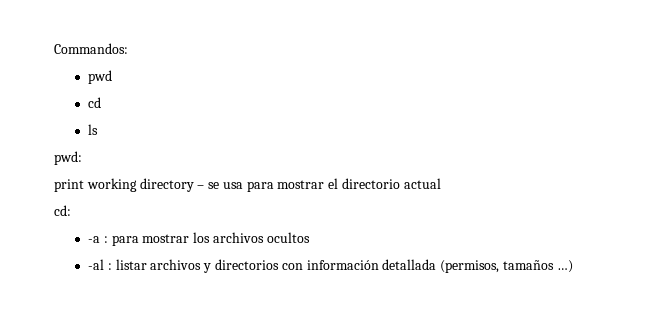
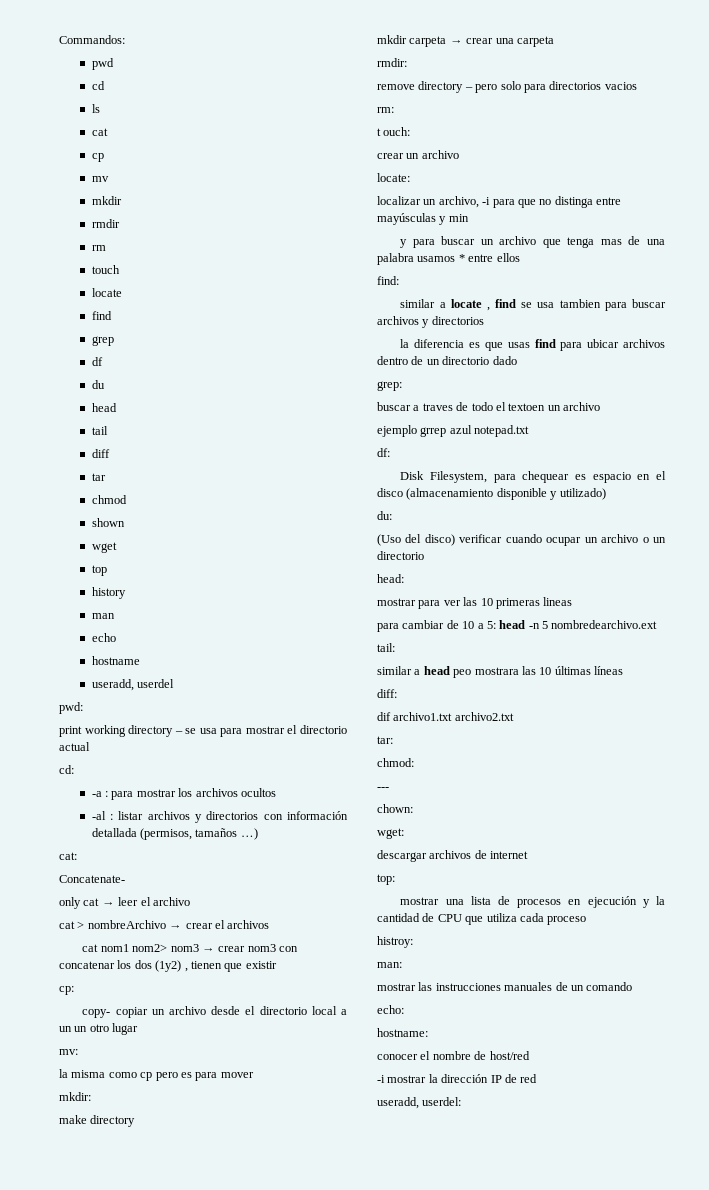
(99, 129) none -> [91,128,108,136] [91,153,104,162] [91,176,109,182] [91,196,122,205] [91,219,120,228] [91,245,106,251] [91,265,120,274] [91,288,122,297] [91,311,112,320] [91,336,114,346] [91,357,103,366] [91,380,105,389] [91,403,117,412] [91,426,108,435] [91,449,110,458] [91,473,106,481] [91,495,127,504] [91,518,125,527] [91,542,117,553] [91,565,107,576] [91,587,126,599] [91,613,115,619] [91,633,116,642] [91,656,140,665] [91,679,175,691] // cat // cp // mv // mkdir // rmdir // rm // touch // locate // find // grep // df // du // head // tail // diff // tar // chmod // shown // wget // top // history // man // echo // hostname // useradd, userdel
(573, 266) none -> [59,852,77,860] [59,875,125,883] [59,897,190,909] [59,920,270,929] [82,944,299,952] [59,960,277,972] [59,986,74,995] [82,1006,347,1018] [59,1023,139,1035] [59,1049,78,1055] [59,1069,254,1081] [59,1092,91,1101] [59,1115,136,1127] [377,35,554,47] [377,58,407,67] [377,81,637,93] [377,107,394,113] [377,127,411,136] [377,150,459,159] [377,173,410,182] [377,196,621,208] [377,213,469,225] [400,236,665,248] [377,253,520,265] [377,276,399,285] [400,299,666,311] [377,316,484,328] [400,339,665,351] [377,356,517,365] [377,381,402,391] [377,402,600,411] [377,425,530,437] [377,448,390,457] [400,471,666,483] [377,488,606,500] [377,511,392,520] [377,534,666,546] [377,551,424,560] [377,574,404,583] [377,597,573,609] [377,620,658,632] [377,643,395,652] [377,666,623,678] [377,689,397,698] [377,712,514,721] [377,736,393,744] [377,758,414,767] [377,787,389,790] [377,804,413,813] [377,828,404,839] [377,850,529,862] [377,874,395,885] [400,896,665,908] [377,913,587,925] [377,936,413,948] [377,962,402,968] [377,982,633,991] [377,1005,404,1014] [377,1028,428,1037] [377,1051,530,1060] [377,1074,538,1083] [377,1097,462,1109] // cat: // Concatenate- // only cat → leer el archivo // cat > nombreArchivo → crear el archivos // cat nom1 nom2> nom3 → crear nom3 con concatenar los dos (1y2) , tienen que existir // cp: // copy- copiar un archivo desde el directorio local a un un otro lugar // mv: // la misma como cp pero es para mover // mkdir: // make directory // mkdir carpeta → crear una carpeta // rmdir: // remove directory – pero solo para directorios vacios // rm: // t ouch: // crear un archivo // locate: // localizar un archivo, -i para que no distinga entre mayúsculas y min // y para buscar un archivo que tenga mas de una palabra usamos * entre ellos // find: // similar a locate , find se usa tambien para buscar archivos y directorios // la diferencia es que usas find para ubicar archivos dentro de un directorio dado // grep: // buscar a traves de todo el textoen un archivo // ejemplo grrep azul notepad.txt // df: // Disk Filesystem, para chequear es espacio en el disco (almacenamiento disponible y utilizado) // du: // (Uso del disco) verificar cuando ocupar un archivo o un directorio // head: // mostrar para ver las 10 primeras lineas // para cambiar de 10 a 5: head -n 5 nombredearchivo.ext // tail: // similar a head peo mostrara las 10 últimas líneas // diff: // dif archivo1.txt archivo2.txt // tar: // chmod: // --- // chown: // wget: // descargar archivos de internet // top: // mostrar una lista de procesos en ejecución y la cantidad de CPU que utiliza cada proceso // histroy: // man: // mostrar las instrucciones manuales de un comando // echo: // hostname: // conocer el nombre de host/red // -i mostrar la dirección IP de red // useradd, userdel:

